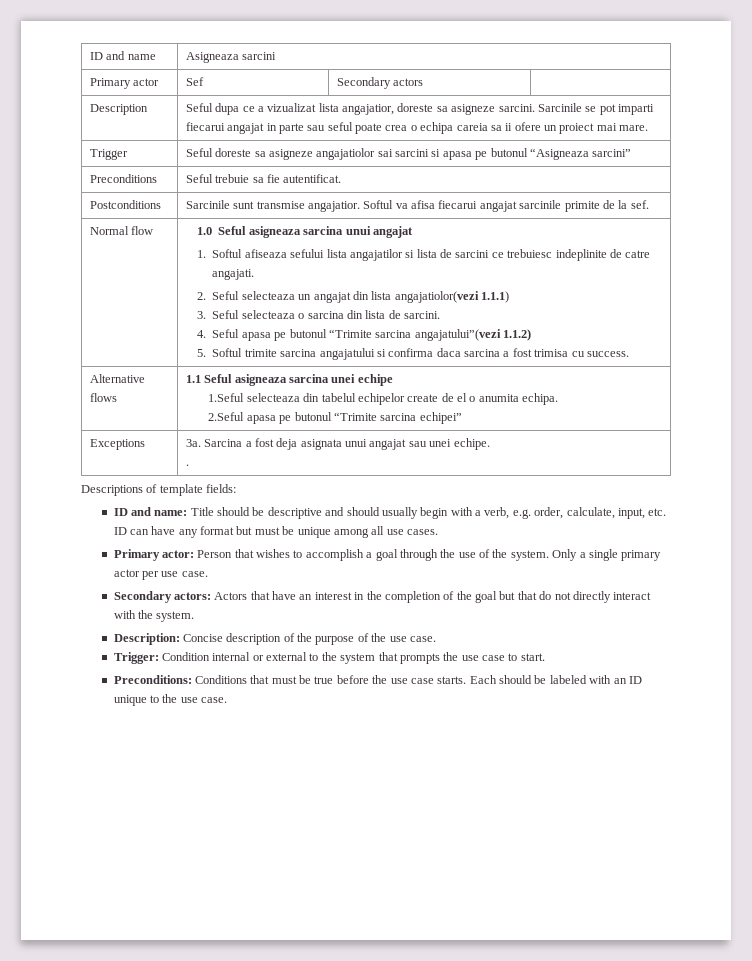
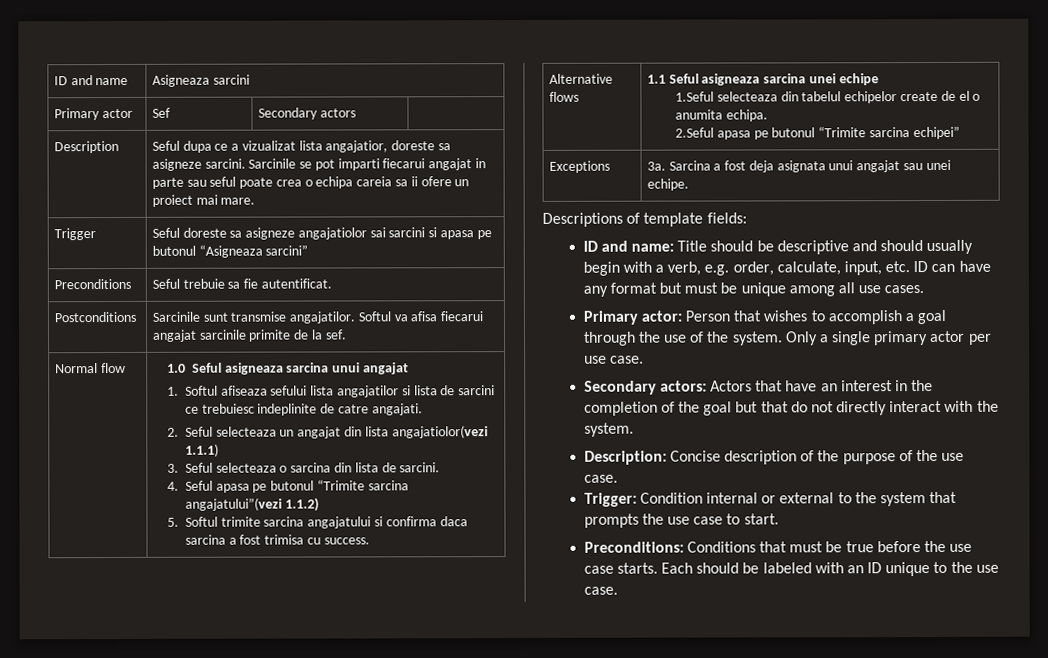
[307,201,360,212] angajatior. -> [289,311,356,324] angajatilor.
[185,464,189,466] // . -> (689, 184) none

